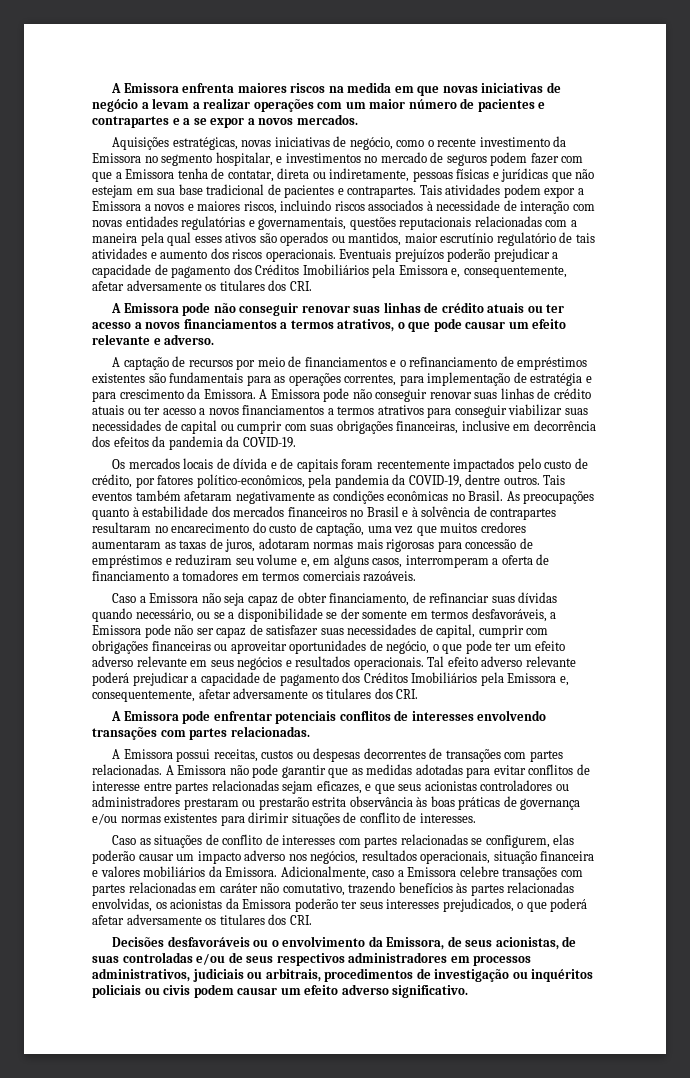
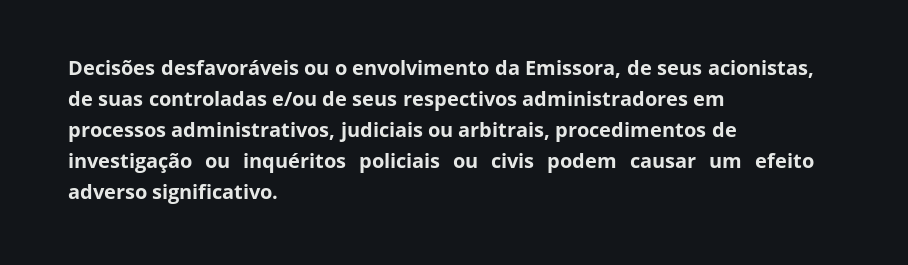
[111,82,561,96] [92,98,546,112] [92,114,358,128] [112,136,567,150] [92,152,584,166] [92,168,595,182] [92,184,584,198] [92,200,595,214] [92,216,577,230] [92,232,595,246] [92,248,559,262] [92,264,567,278] [92,280,312,291] [111,302,565,316] [92,318,567,332] [92,334,215,345] [112,356,588,370] [92,372,592,386] [92,388,591,402] [92,404,588,418] [92,420,596,434] [92,436,296,450] [112,458,588,472] [92,474,566,488] [92,490,595,504] [92,506,557,520] [92,522,526,536] [92,538,533,552] [92,554,550,568] [92,570,417,582] [112,592,558,606] [92,608,557,622] [92,624,549,638] [92,640,566,654] [92,656,576,670] [92,672,569,686] [92,688,419,702] [111,710,547,724] [92,726,310,740] [112,748,563,762] [92,764,590,778] [92,780,569,794] [92,796,581,810] [92,812,476,826] [112,834,575,848] [92,850,595,864] [92,866,583,880] [92,882,575,896] [92,898,588,912] [92,914,312,925] A Emissora enfrenta maiores riscos na medida em que novas iniciativas de negócio a levam a realizar operações com um maior número de pacientes e contrapartes e a se expor a novos mercados. // Aquisições estratégicas, novas iniciativas de negócio, como o recente investimento da Emissora no segmento hospitalar, e investimentos no mercado de seguros podem fazer com que a Emissora tenha de contatar, direta ou indiretamente, pessoas físicas e jurídicas que não estejam em sua base tradicional de pacientes e contrapartes. Tais atividades podem expor a Emissora a novos e maiores riscos, incluindo riscos associados à necessidade de interação com novas entidades regulatórias e governamentais, questões reputacionais relacionadas com a maneira pela qual esses ativos são operados ou mantidos, maior escrutínio regulatório de tais atividades e aumento dos riscos operacionais. Eventuais prejuízos poderão prejudicar a capacidade de pagamento dos Créditos Imobiliários pela Emissora e, consequentemente, afetar adversamente os titulares dos CRI. // A Emissora pode não conseguir renovar suas linhas de crédito atuais ou ter acesso a novos financiamentos a termos atrativos, o que pode causar um efeito relevante e adverso. // A captação de recursos por meio de financiamentos e o refinanciamento de empréstimos existentes são fundamentais para as operações correntes, para implementação de estratégia e para crescimento da Emissora. A Emissora pode não conseguir renovar suas linhas de crédito atuais ou ter acesso a novos financiamentos a termos atrativos para conseguir viabilizar suas necessidades de capital ou cumprir com suas obrigações financeiras, inclusive em decorrência dos efeitos da pandemia da COVID-19. // Os mercados locais de dívida e de capitais foram recentemente impactados pelo custo de crédito, por fatores político-econômicos, pela pandemia da COVID-19, dentre outros. Tais eventos também afetaram negativamente as condições econômicas no Brasil. As preocupações quanto à estabilidade dos mercados financeiros no Brasil e à solvência de contrapartes resultaram no encarecimento do custo de captação, uma vez que muitos credores aumentaram as taxas de juros, adotaram normas mais rigorosas para concessão de empréstimos e reduziram seu volume e, em alguns casos, interromperam a oferta de financiamento a tomadores em termos comerciais razoáveis. // Caso a Emissora não seja capaz de obter financiamento, de refinanciar suas dívidas quando necessário, ou se a disponibilidade se der somente em termos desfavoráveis, a Emissora pode não ser capaz de satisfazer suas necessidades de capital, cumprir com obrigações financeiras ou aproveitar oportunidades de negócio, o que pode ter um efeito adverso relevante em seus negócios e resultados operacionais. Tal efeito adverso relevante poderá prejudicar a capacidade de pagamento dos Créditos Imobiliários pela Emissora e, consequentemente, afetar adversamente os titulares dos CRI. // A Emissora pode enfrentar potenciais conflitos de interesses envolvendo transações com partes relacionadas. // A Emissora possui receitas, custos ou despesas decorrentes de transações com partes relacionadas. A Emissora não pode garantir que as medidas adotadas para evitar conflitos de interesse entre partes relacionadas sejam eficazes, e que seus acionistas controladores ou administradores prestaram ou prestarão estrita observância às boas práticas de governança e/ou normas existentes para dirimir situações de conflito de interesses. // Caso as situações de conflito de interesses com partes relacionadas se configurem, elas poderão causar um impacto adverso nos negócios, resultados operacionais, situação financeira e valores mobiliários da Emissora. Adicionalmente, caso a Emissora celebre transações com partes relacionadas em caráter não comutativo, trazendo benefícios às partes relacionadas envolvidas, os acionistas da Emissora poderão ter seus interesses prejudicados, o que poderá afetar adversamente os titulares dos CRI. // -> (68, 67) none

